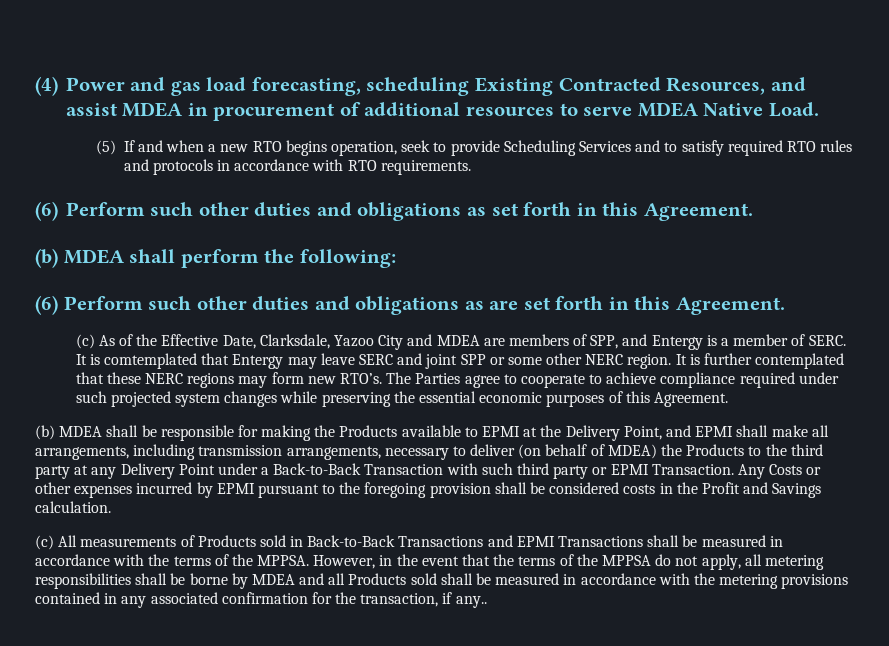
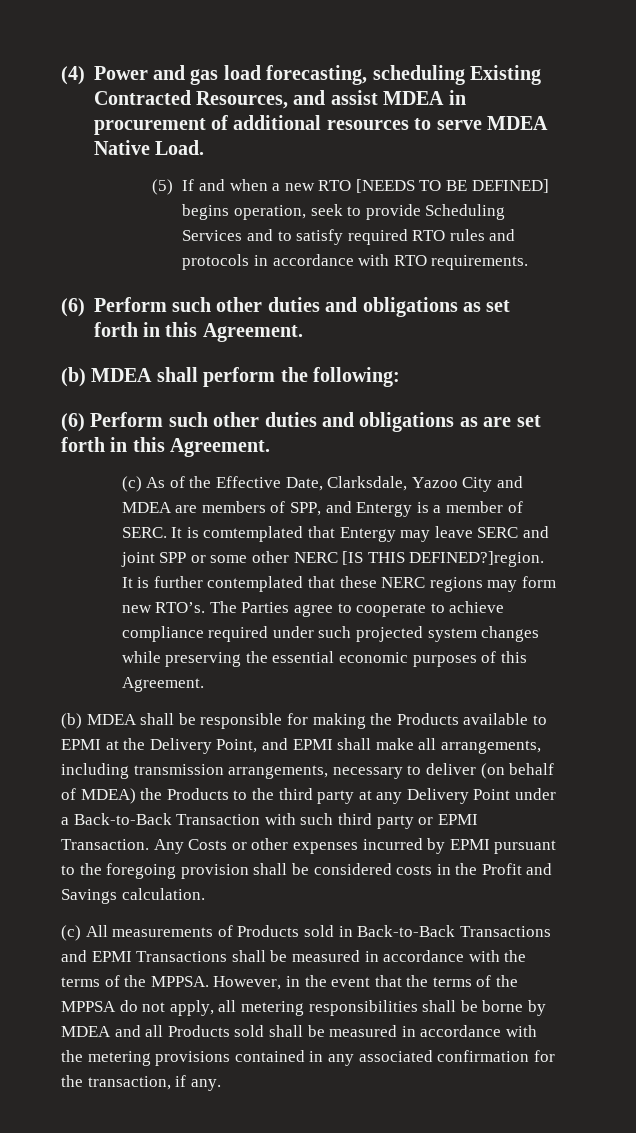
(282, 146) none -> [355,179,549,193] [NEEDS TO BE DEFINED]
[627,354,672,369] region. -> [342,551,545,567] [IS THIS DEFINED?]region.
[455,596,487,608] any.. -> [190,1079,221,1091] any.

